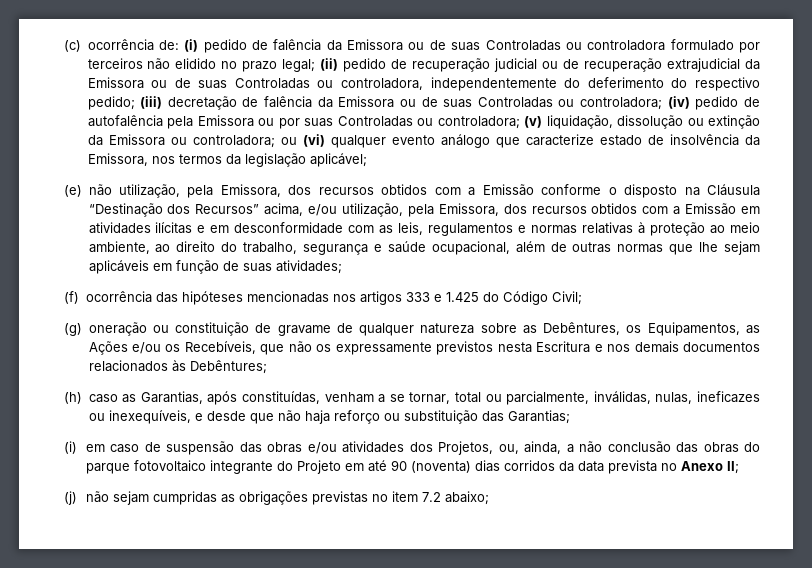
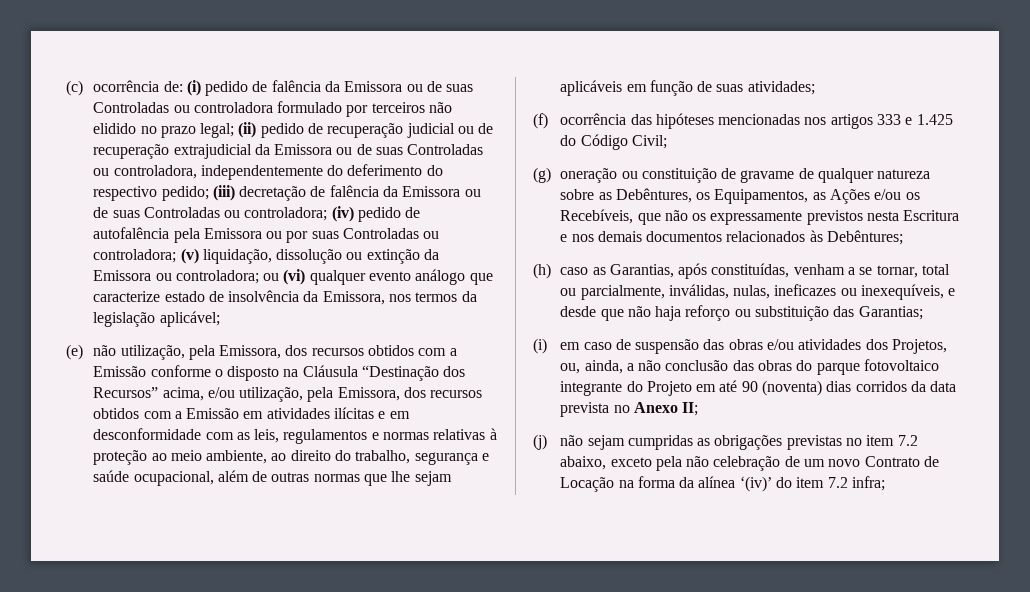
[444,491,489,505] abaixo; -> [560,456,940,471] [560,476,886,492] abaixo, exceto pela não celebração de um novo Contrato de Locação na forma da alínea ‘(iv)’ do item 7.2 infra;

